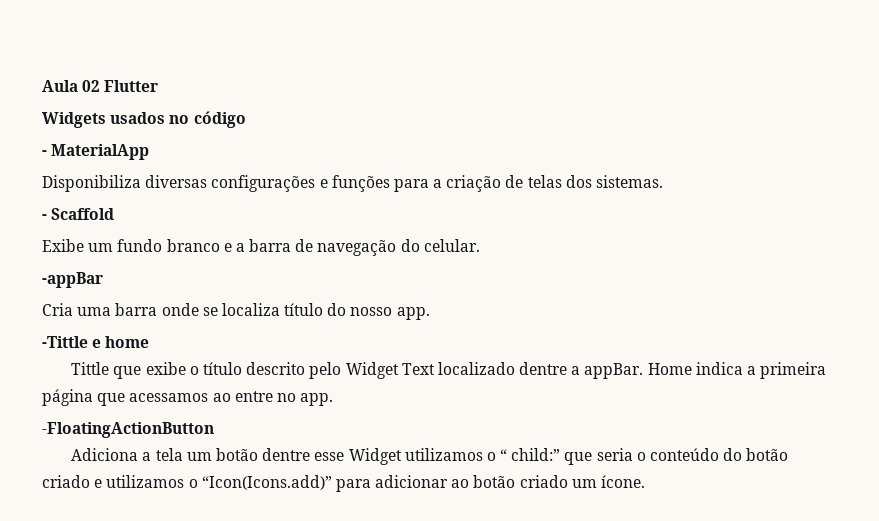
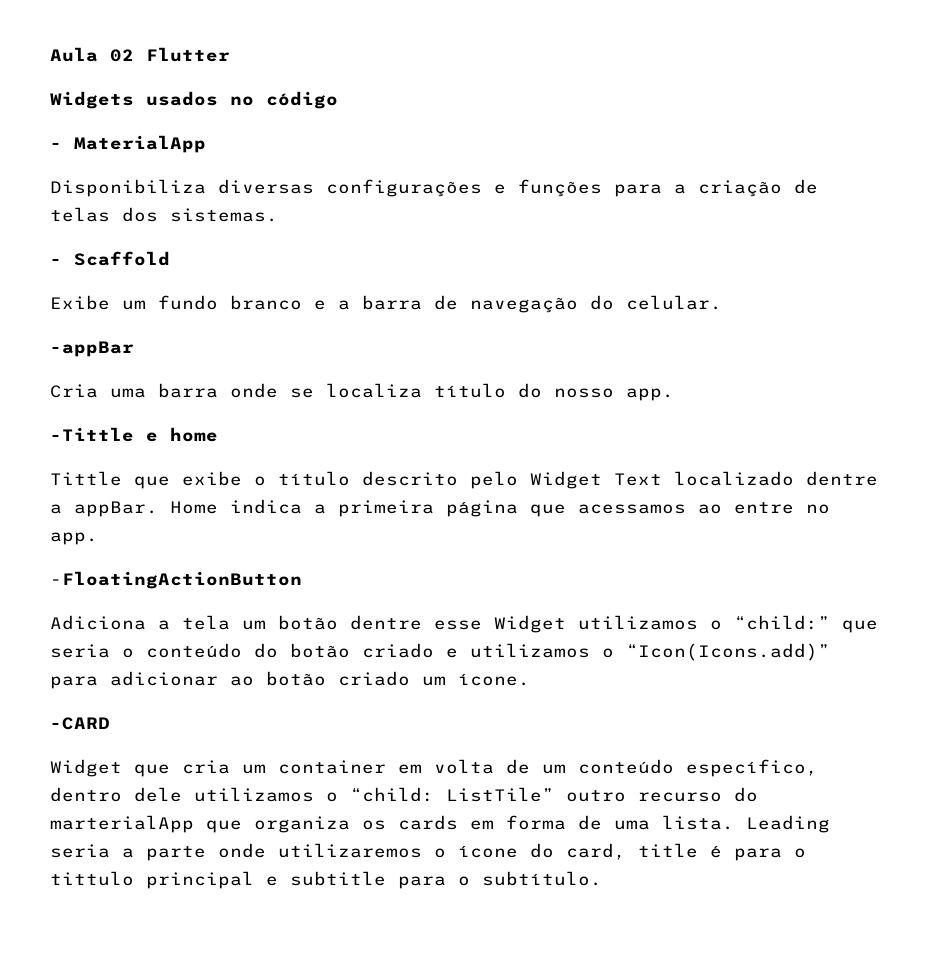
[500,448,561,461] “ child:” -> [734,615,830,630] “child:”
(646, 481) none -> [50,717,110,730] [50,759,818,777] [50,787,758,802] [50,815,830,833] [50,843,806,861] [50,871,602,889] // -CARD // Widget que cria um container em volta de um conteúdo específico, dentro dele utilizamos o “child: ListTile” outro recurso do marterialApp que organiza os cards em forma de uma lista. Leading seria a parte onde utilizaremos o ícone do card, title é para o tittulo principal e subtitle para o subtítulo.

